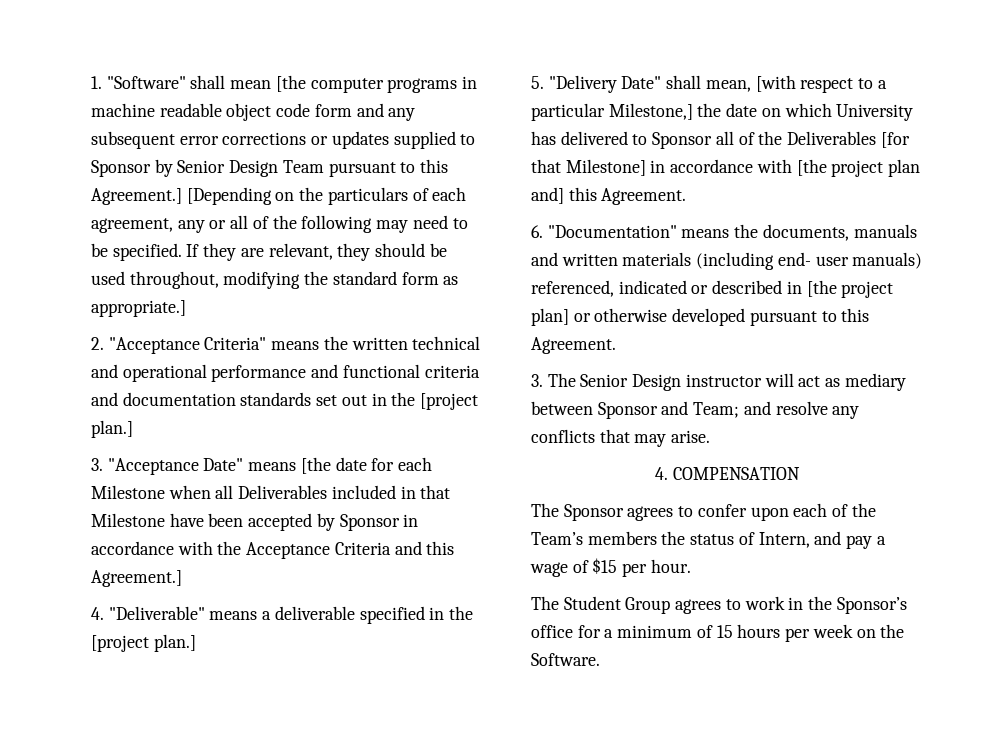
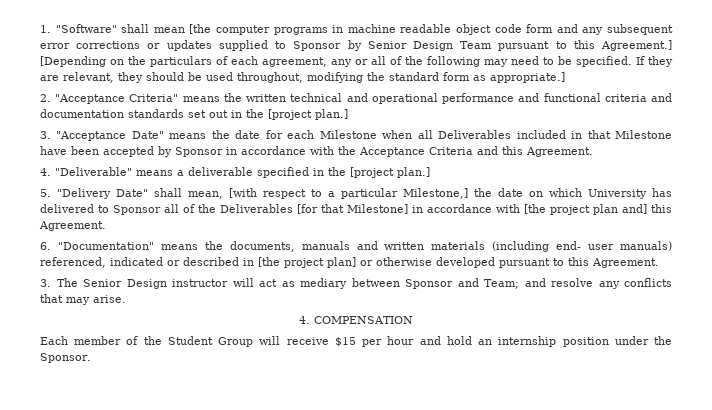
[300,457,331,474] [the -> [211,130,230,139] the
[91,570,182,587] Agreement.] -> [526,147,593,157] Agreement.
[531,503,876,521] [531,531,886,549] [530,558,691,577] [531,596,907,614] [531,624,905,642] [531,653,600,666] The Sponsor agrees to confer upon each of the Team’s members the status of Intern, and pay a wage of $15 per hour. // The Student Group agrees to work in the Sponsor’s office for a minimum of 15 hours per week on the Software. -> [40,336,673,347] [40,353,91,363] Each member of the Student Group will receive $15 per hour and hold an internship position under the Sponsor.

